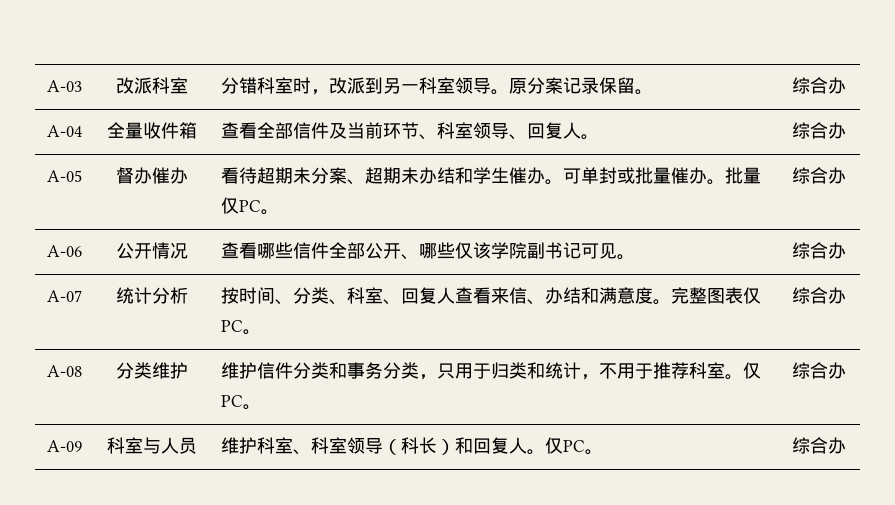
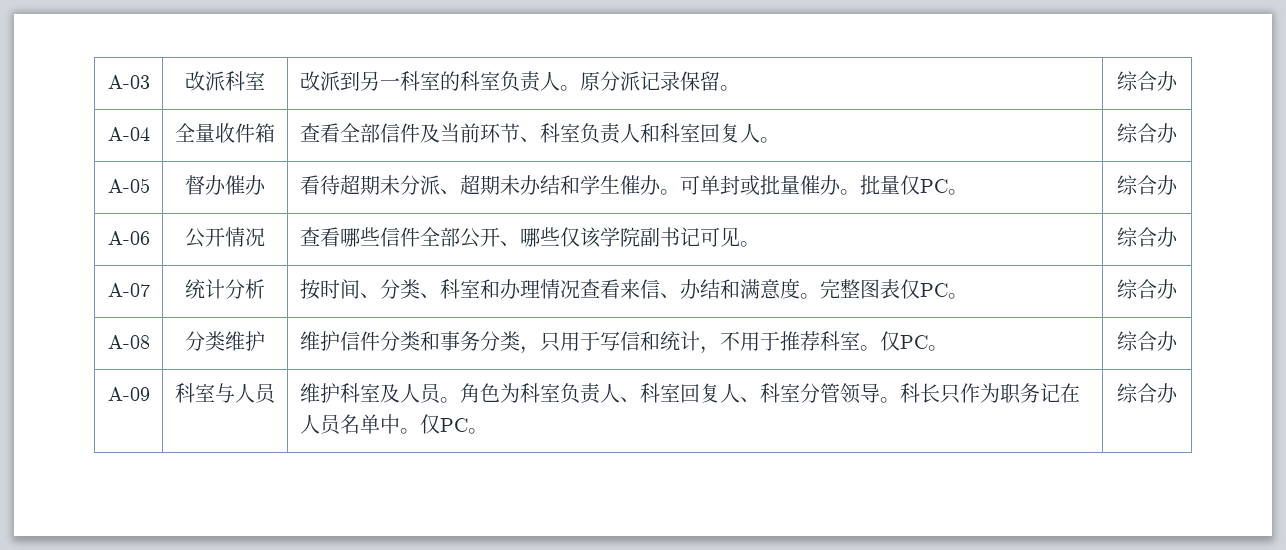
[221,77,330,95] 分错科室时， -> (265, 80) none
[455,77,564,95] 领导。原分案 -> [439,71,640,92] 的科室负责人。原分派
[473,122,528,140] 领导、 -> [579,123,700,144] 负责人和科室
[329,167,348,184] 案 -> [419,175,440,195] 派
[383,287,456,305] 、回复人 -> [479,279,580,299] 和办理情况
[491,362,528,379] 归类 -> [599,331,640,351] 写信
[293,437,528,455] 、科室领导（科长）和回复人 -> [379,383,1080,404] [299,414,400,435] 及人员。角色为科室负责人、科室回复人、科室分管领导。科长只作为职务记在人员名单中

